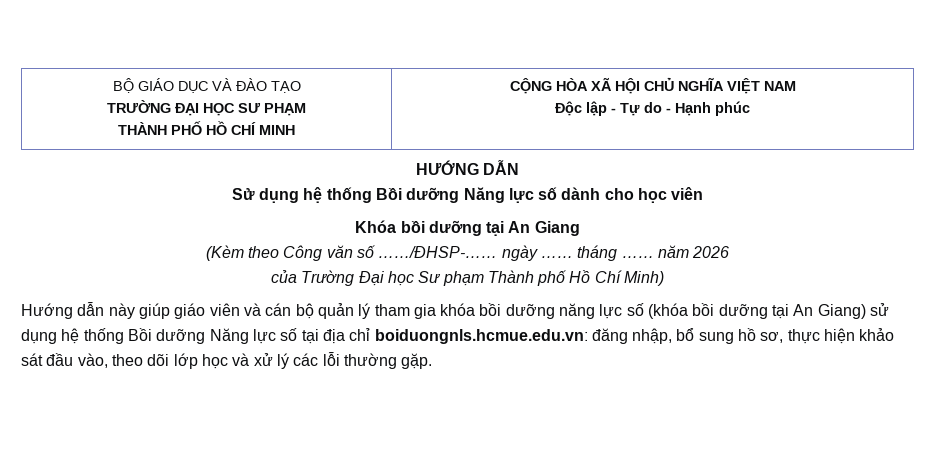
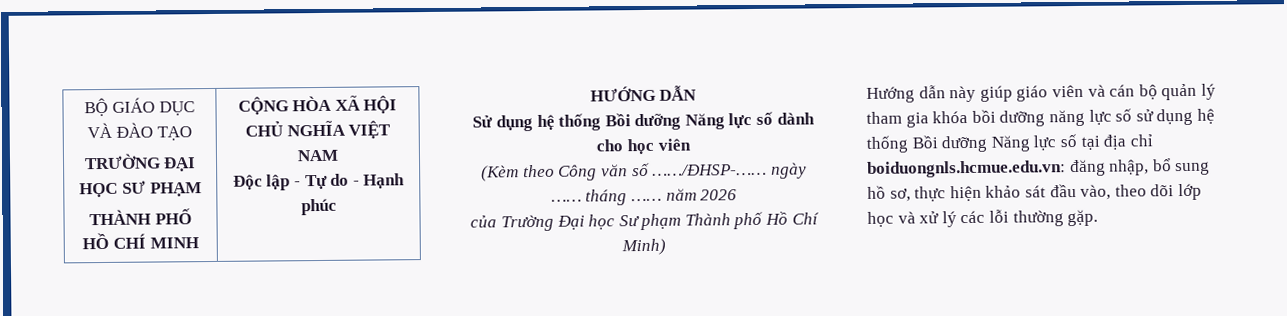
[355,220,580,236] // Khóa bồi dưỡng tại An Giang -> (691, 144) none
[648,303,866,319] (khóa bồi dưỡng tại An Giang) -> (1133, 115) none

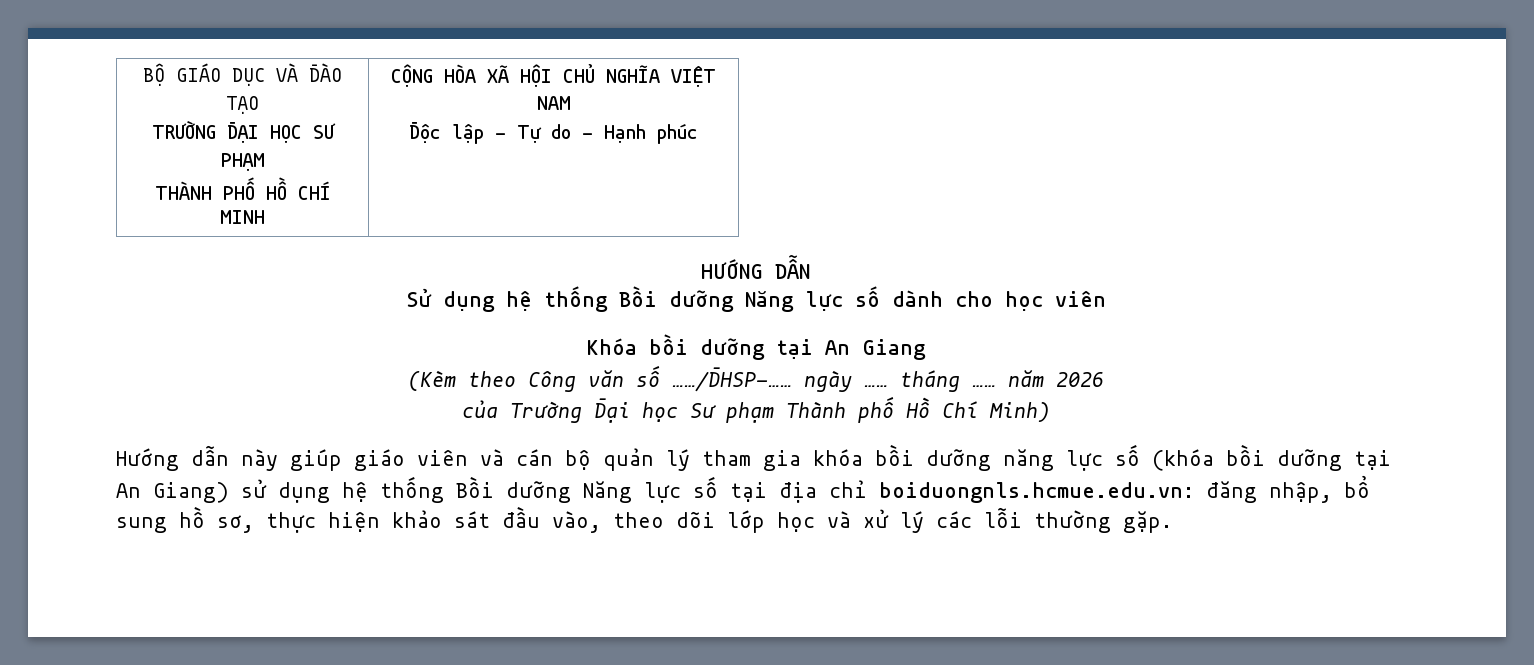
(691, 144) none -> [586,334,926,360] // Khóa bồi dưỡng tại An Giang
(1133, 115) none -> [1152,444,1391,471] [116,482,229,503] (khóa bồi dưỡng tại An Giang)

